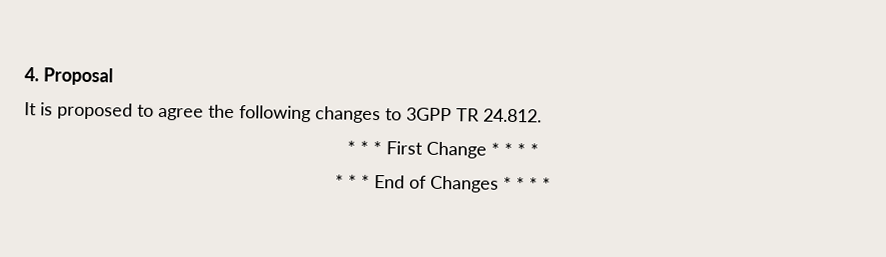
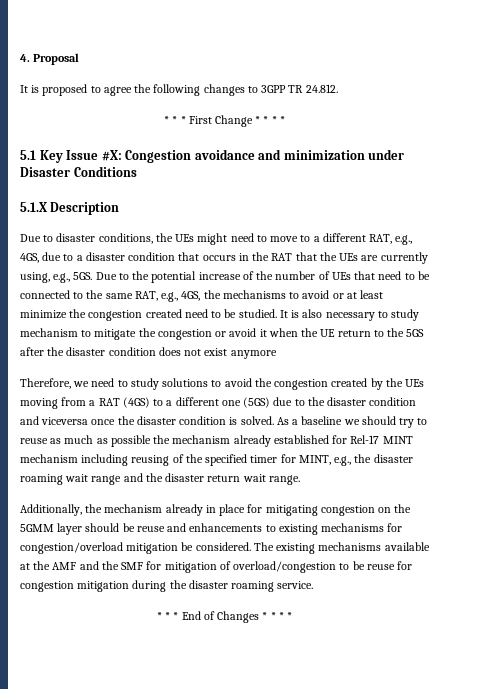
(539, 150) none -> [20,149,405,163] [20,166,137,177] [20,202,120,215] [20,233,413,245] [20,252,428,264] [20,271,430,283] [20,290,384,302] [20,309,420,321] [20,328,425,340] [20,347,277,359] [20,378,425,390] [20,397,417,409] [20,416,428,428] [20,435,413,447] [20,454,413,466] [20,473,300,485] [20,504,412,516] [20,523,403,535] [20,542,430,554] [20,561,413,573] [20,580,314,592] // 5.1 Key Issue #X: Congestion avoidance and minimization under Disaster Conditions // 5.1.X Description // Due to disaster conditions, the UEs might need to move to a different RAT, e.g., 4GS, due to a disaster condition that occurs in the RAT that the UEs are currently using, e.g., 5GS. Due to the potential increase of the number of UEs that need to be connected to the same RAT, e.g., 4GS, the mechanisms to avoid or at least minimize the congestion created need to be studied. It is also necessary to study mechanism to mitigate the congestion or avoid it when the UE return to the 5GS after the disaster condition does not exist anymore // Therefore, we need to study solutions to avoid the congestion created by the UEs moving from a RAT (4GS) to a different one (5GS) due to the disaster condition and viceversa once the disaster condition is solved. As a baseline we should try to reuse as much as possible the mechanism already established for Rel-17 MINT mechanism including reusing of the specified timer for MINT, e.g., the disaster roaming wait range and the disaster return wait range. // Additionally, the mechanism already in place for mitigating congestion on the 5GMM layer should be reuse and enhancements to existing mechanisms for congestion/overload mitigation be considered. The existing mechanisms available at the AMF and the SMF for mitigation of overload/congestion to be reuse for congestion mitigation during the disaster roaming service.

